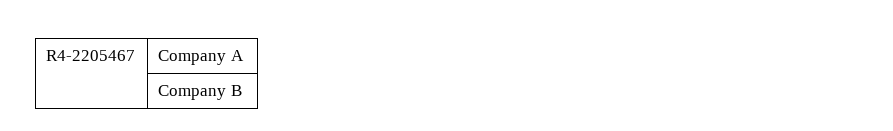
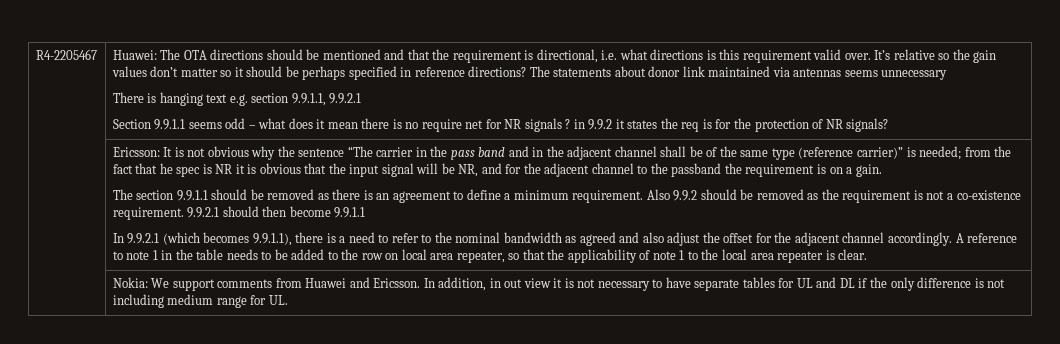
[158,50,244,65] [158,85,242,100] Company A // | Company B -> [112,49,997,63] [111,66,948,80] [112,92,362,106] [112,118,889,132] [112,146,1012,160] [112,163,882,177] [112,189,1021,203] [112,206,366,220] [112,232,1018,246] [112,249,868,263] [112,277,1006,291] [112,294,288,308] Huawei: The OTA directions should be mentioned and that the requirement is directional, i.e. what directions is this requirement valid over. It’s relative so the gain values don’t matter so it should be perhaps specified in reference directions? The statements about donor link maintained via antennas seems unnecessary // There is hanging text e.g. section 9.9.1.1, 9.9.2.1 // Section 9.9.1.1 seems odd – what does it mean there is no require net for NR signals ? in 9.9.2 it states the req is for the protection of NR signals? // | Ericsson: It is not obvious why the sentence “The carrier in the pass band and in the adjacent channel shall be of the same type (reference carrier)” is needed; from the fact that he spec is NR it is obvious that the input signal will be NR, and for the adjacent channel to the passband the requirement is on a gain. // The section 9.9.1.1 should be removed as there is an agreement to define a minimum requirement. Also 9.9.2 should be removed as the requirement is not a co-existence requirement. 9.9.2.1 should then become 9.9.1.1 // In 9.9.2.1 (which becomes 9.9.1.1), there is a need to refer to the nominal bandwidth as agreed and also adjust the offset for the adjacent channel accordingly. A reference to note 1 in the table needs to be added to the row on local area repeater, so that the applicability of note 1 to the local area repeater is clear. // | Nokia: We support comments from Huawei and Ericsson. In addition, in out view it is not necessary to have separate tables for UL and DL if the only difference is not including medium range for UL.

